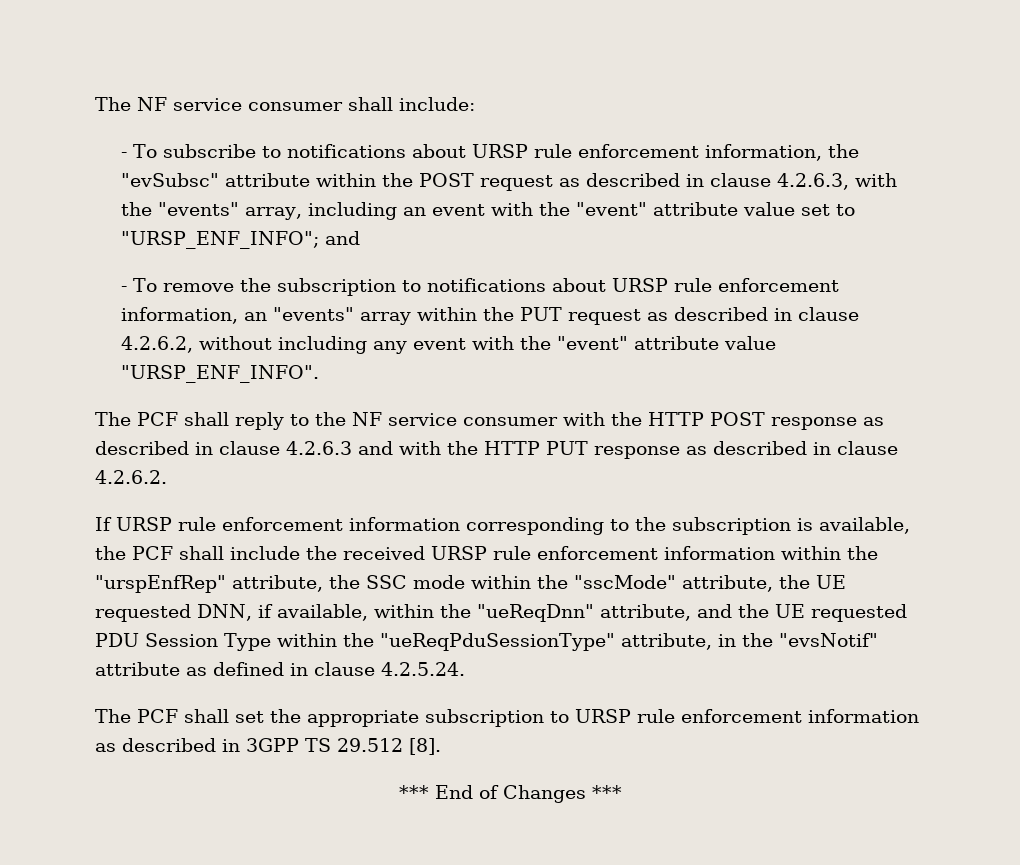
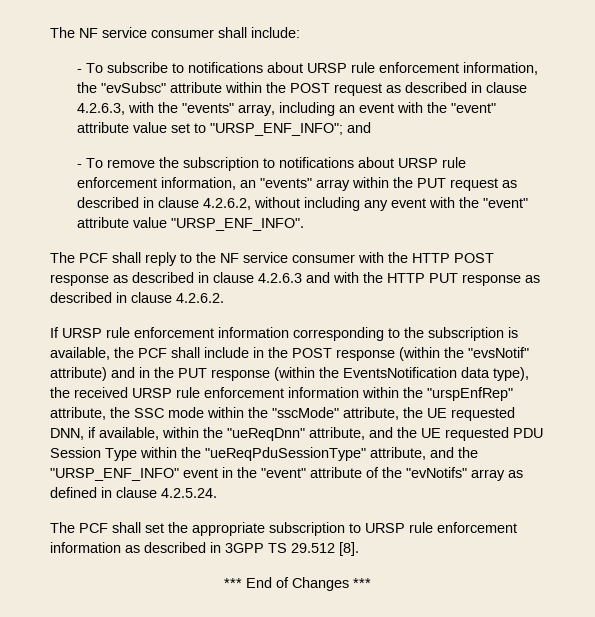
(300, 553) none -> [253,347,529,361] [50,367,529,381] in the POST response (within the "evsNotif" attribute) and in the PUT response (within the EventsNotification data type),
[718,633,878,647] [95,662,180,676] in the "evsNotif" attribute -> [430,447,478,458] [50,467,505,481] and the "URSP_ENF_INFO" event in the "event" attribute of the "evNotifs" array

